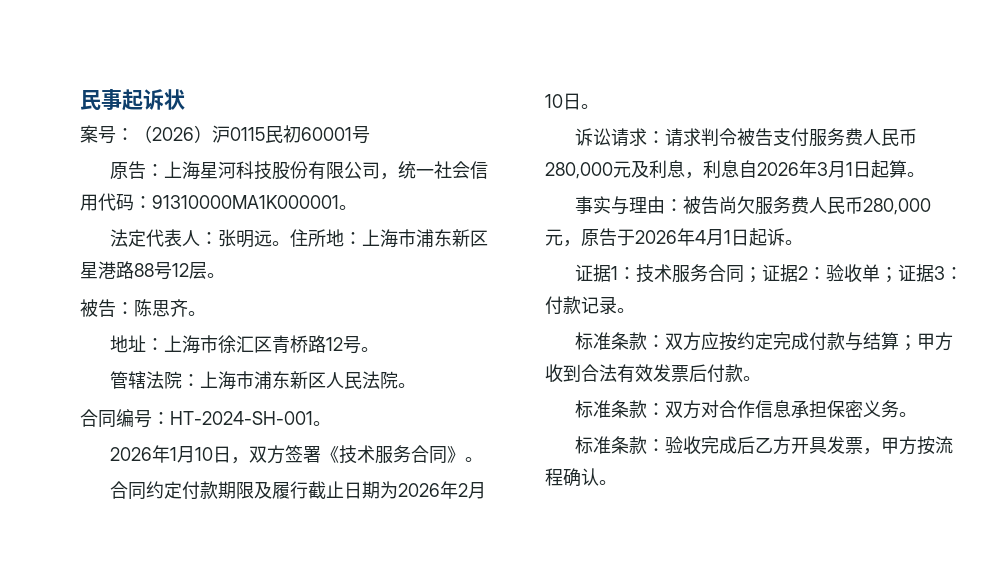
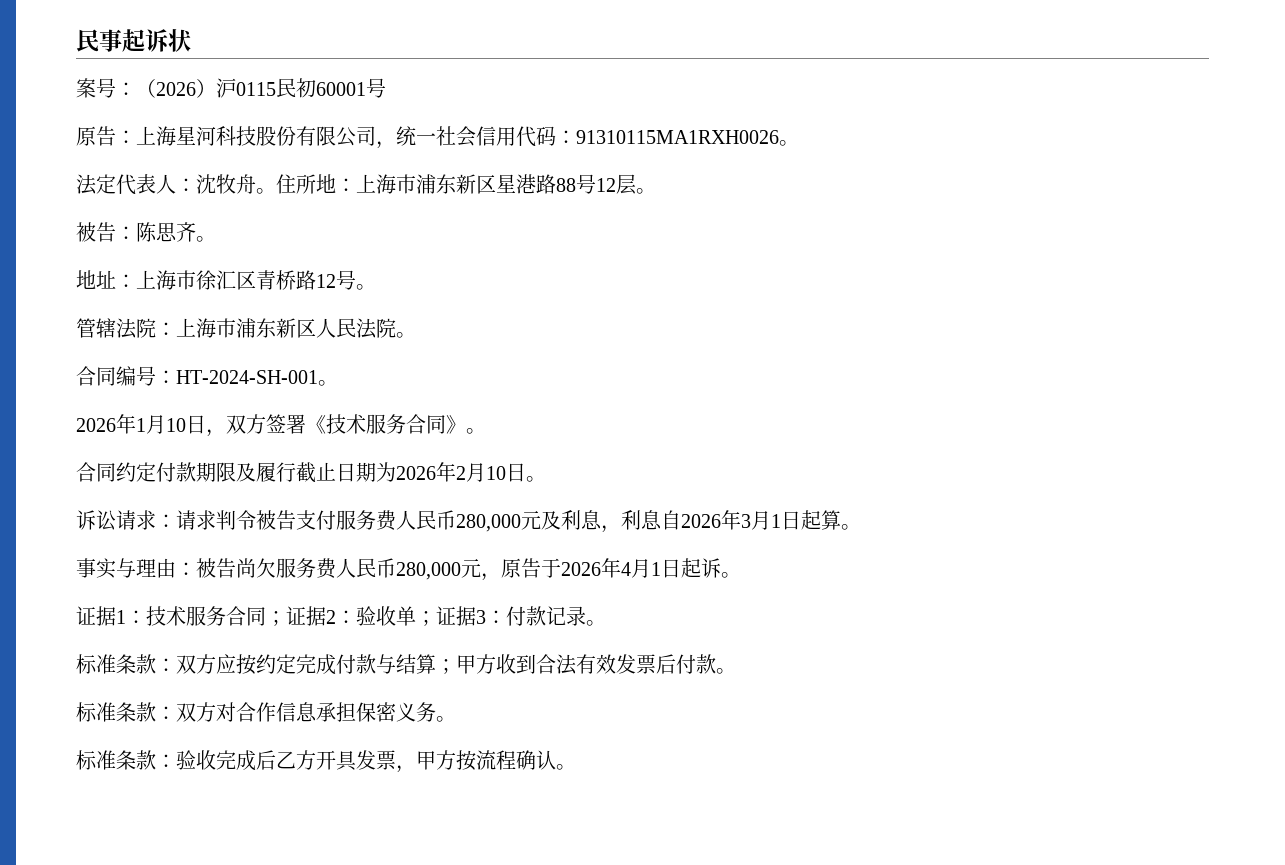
[152,195,339,209] 91310000MA1K000001 -> [576,130,779,144] 91310115MA1RXH0026
[217,229,272,248] 张明远 -> [196,174,256,194] 沈牧舟

